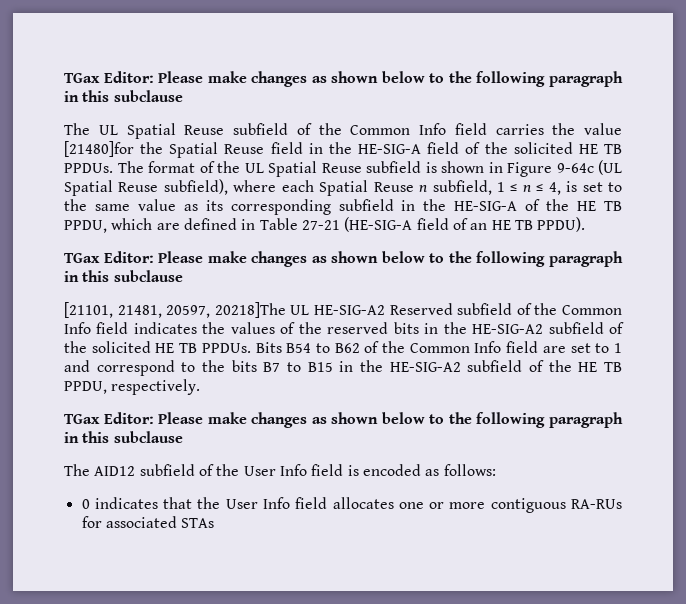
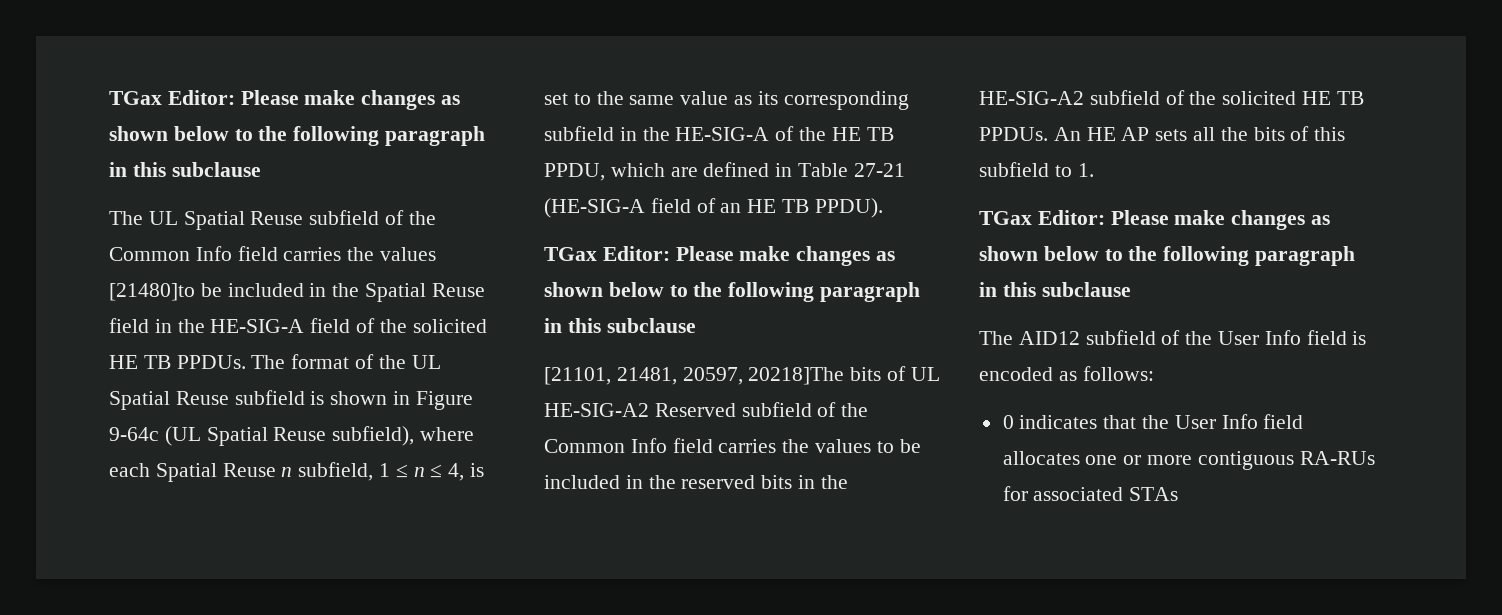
[584,123,622,135] [64,141,134,157] value [21480]for -> [380,247,437,261] [109,283,327,301] values [21480]to be included in
(286, 310) none -> [850,366,907,381] bits of
[133,322,296,334] indicates the values of -> [718,439,921,453] [544,475,643,489] carries the values to be included in
[255,341,622,353] [64,360,622,376] [64,379,201,395] Bits B54 to B62 of the Common Info field are set to 1 and correspond to the bits B7 to B15 in the HE-SIG-A2 subfield of the HE TB PPDU, respectively. -> [1053,126,1346,141] [979,162,1094,177] An HE AP sets all the bits of this subfield to 1.

